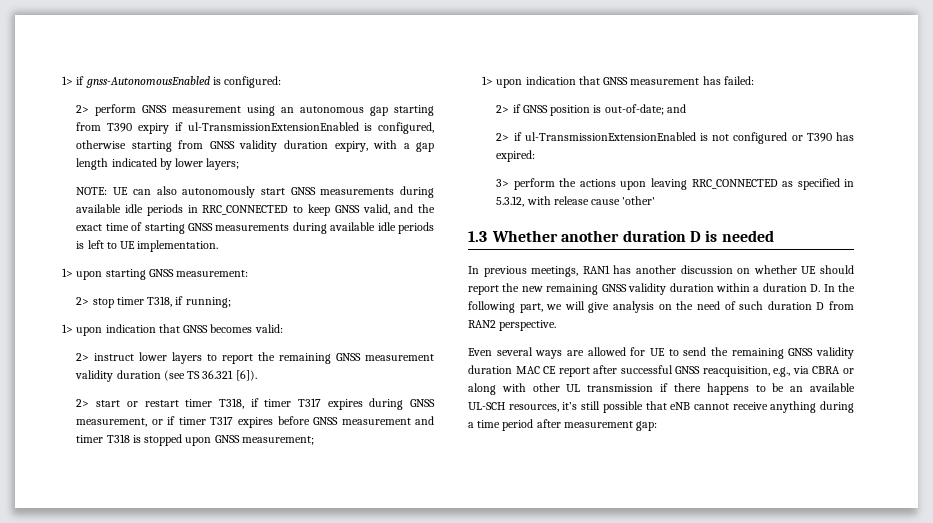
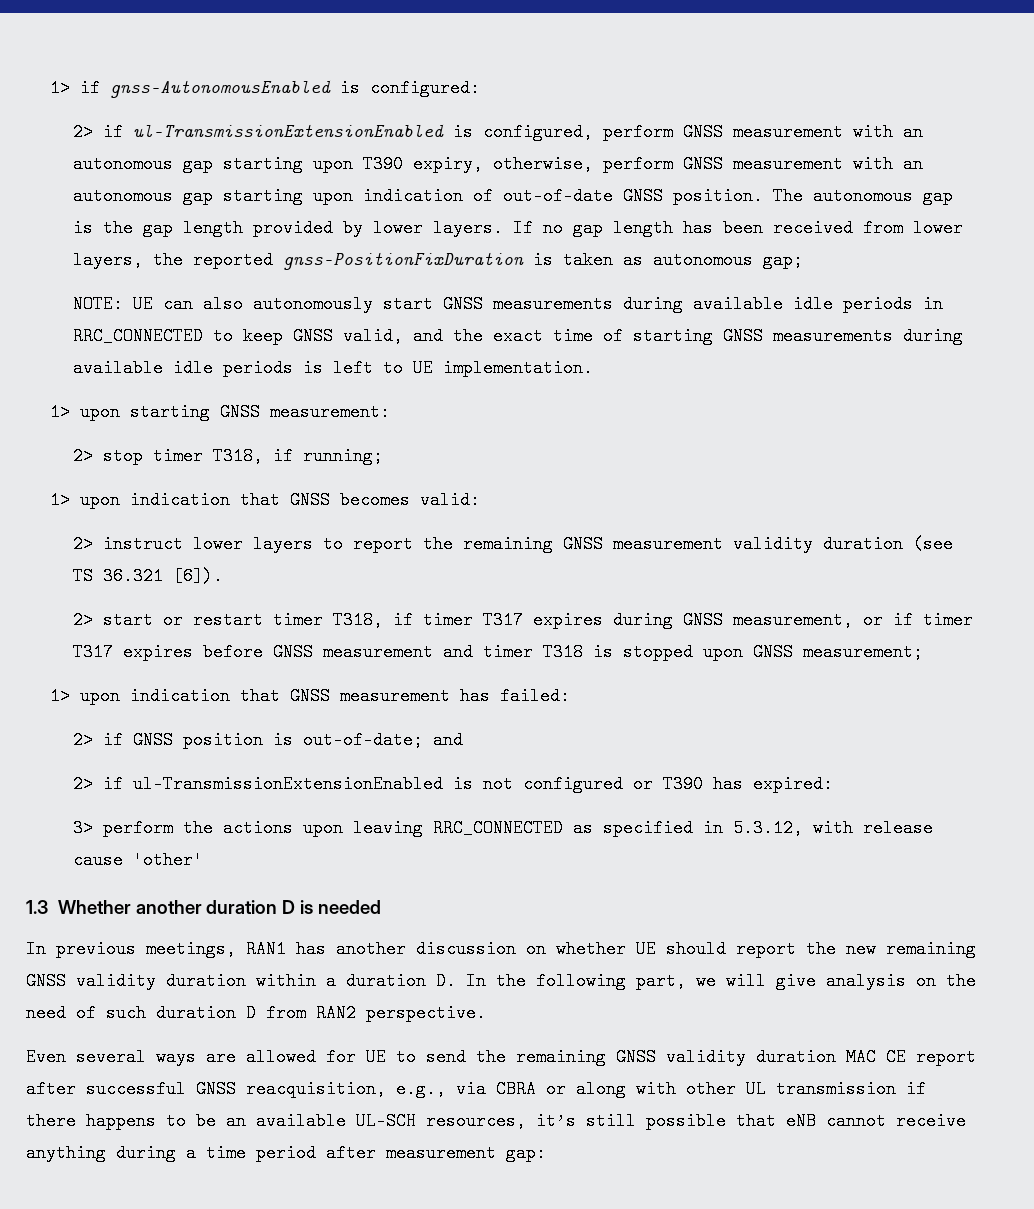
[95,104,434,116] [76,122,434,134] [76,140,434,152] [76,158,157,170] perform GNSS measurement using an autonomous gap starting from T390 expiry if ul-TransmissionExtensionEnabled is configured, otherwise starting from GNSS validity duration expiry, with a gap length indicated -> [103,123,924,141] [73,155,924,173] [73,187,954,205] [73,219,334,237] if ul-TransmissionExtensionEnabled is configured, perform GNSS measurement with an autonomous gap starting upon T390 expiry, otherwise, perform GNSS measurement with an autonomous gap starting upon indication of out-of-date GNSS position. The autonomous gap is the gap length provided
[206,158,240,170] layers; -> [433,219,964,237] [73,251,804,270] layers. If no gap length has been received from lower layers, the reported gnss-PositionFixDuration is taken as autonomous gap;

